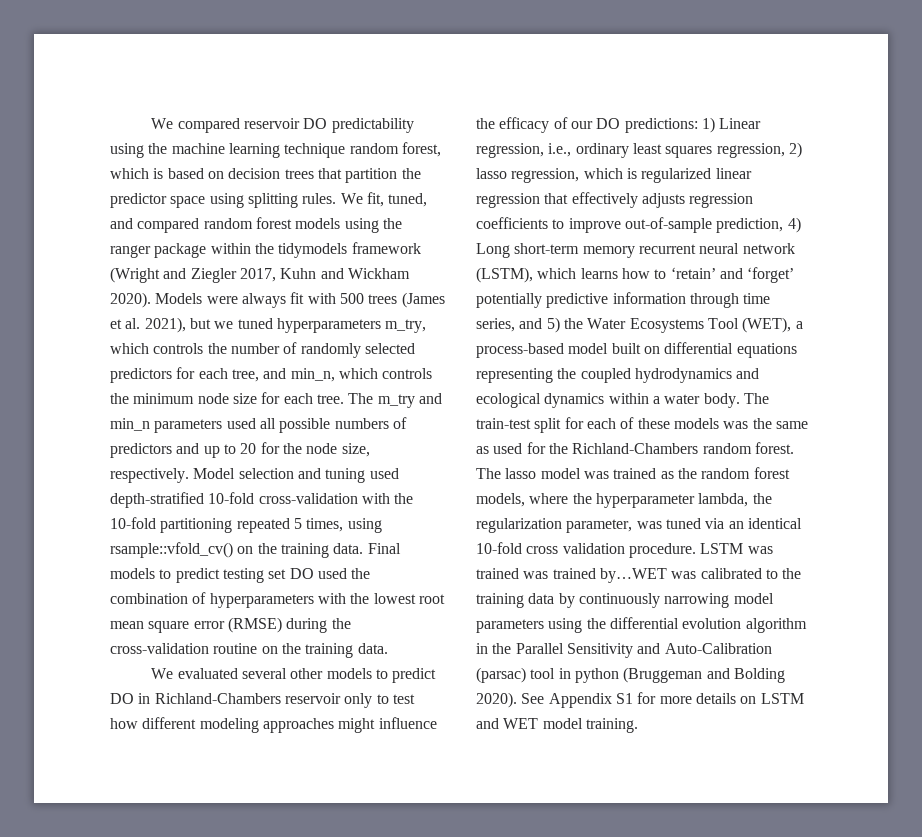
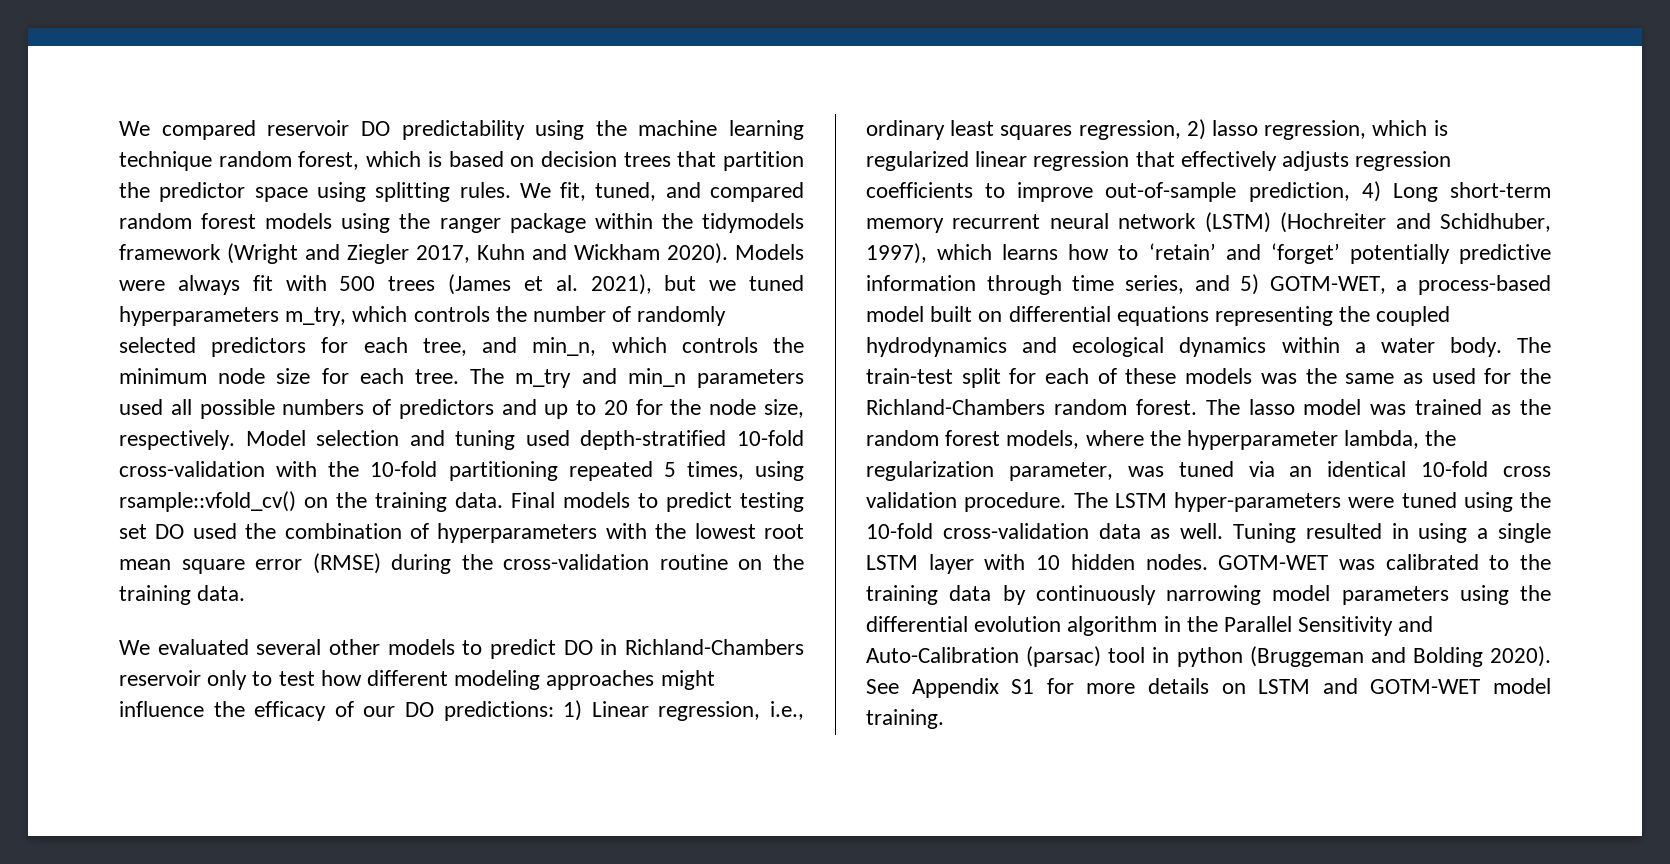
[476,267,533,283] (LSTM), -> [1204,212,1551,233] [866,243,927,264] (LSTM) (Hochreiter and Schidhuber, 1997),
[563,317,792,333] the Water Ecosystems Tool (WET), -> [1269,276,1386,294] GOTM-WET,
[700,543,773,554] [476,568,667,583] LSTM was trained was trained by…WET -> [1073,492,1551,512] [866,523,1551,543] [866,554,1329,574] The LSTM hyper-parameters were tuned using the 10-fold cross-validation data as well. Tuning resulted in using a single LSTM layer with 10 hidden nodes. GOTM-WET
[503,718,539,729] WET -> [1370,679,1481,694] GOTM-WET

